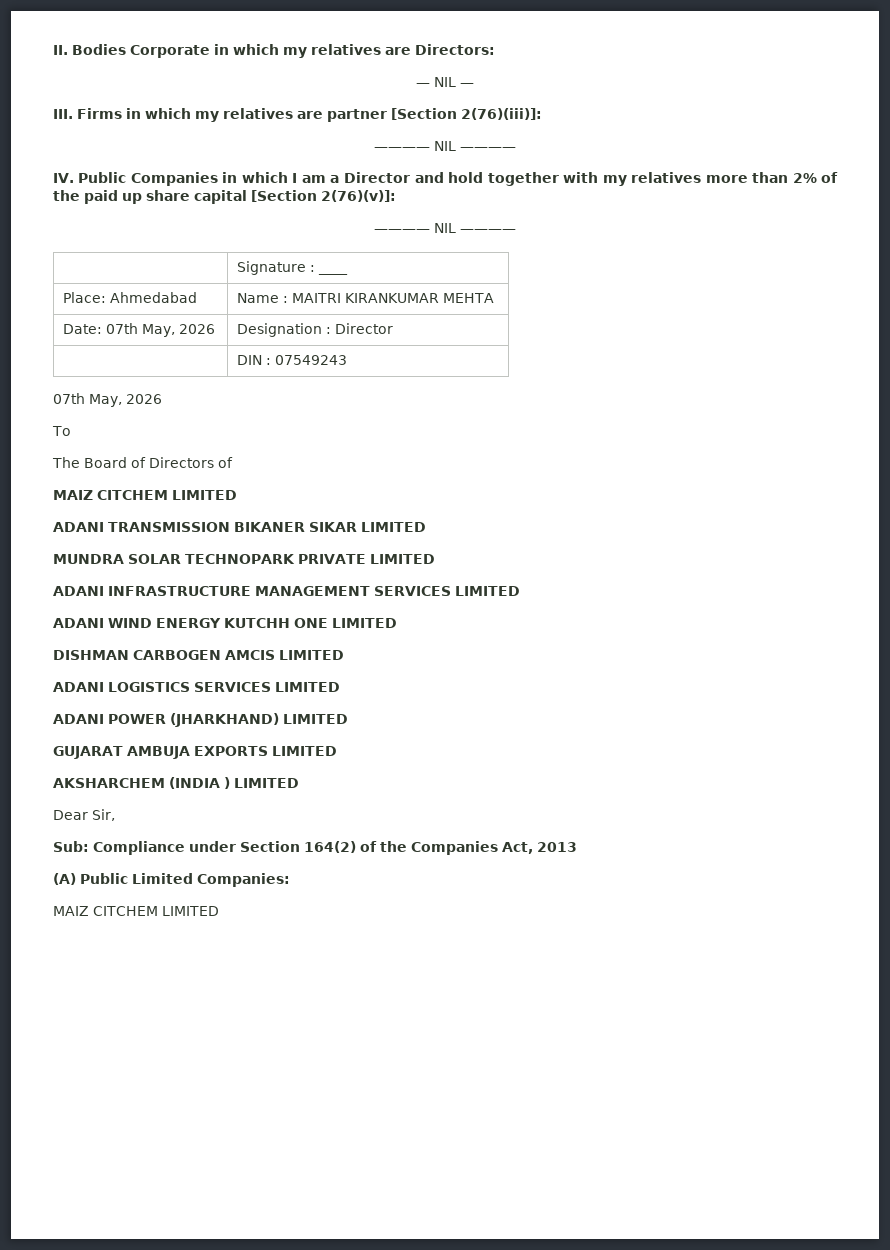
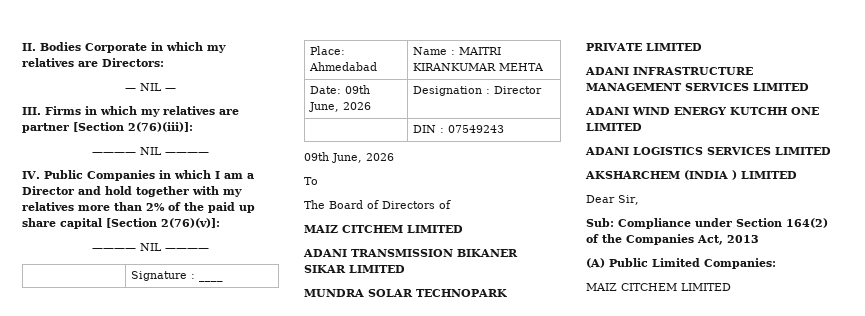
[105,323,175,337] 07th May, -> [344,85,370,94] [308,102,339,112] 09th June,
[53,393,122,407] 07th May, -> [304,152,362,163] 09th June,
[53,650,344,660] // DISHMAN CARBOGEN AMCIS LIMITED -> (642, 127) none
[53,713,348,727] [53,746,337,759] // ADANI POWER (JHARKHAND) LIMITED // GUJARAT AMBUJA EXPORTS LIMITED -> (831, 151) none

